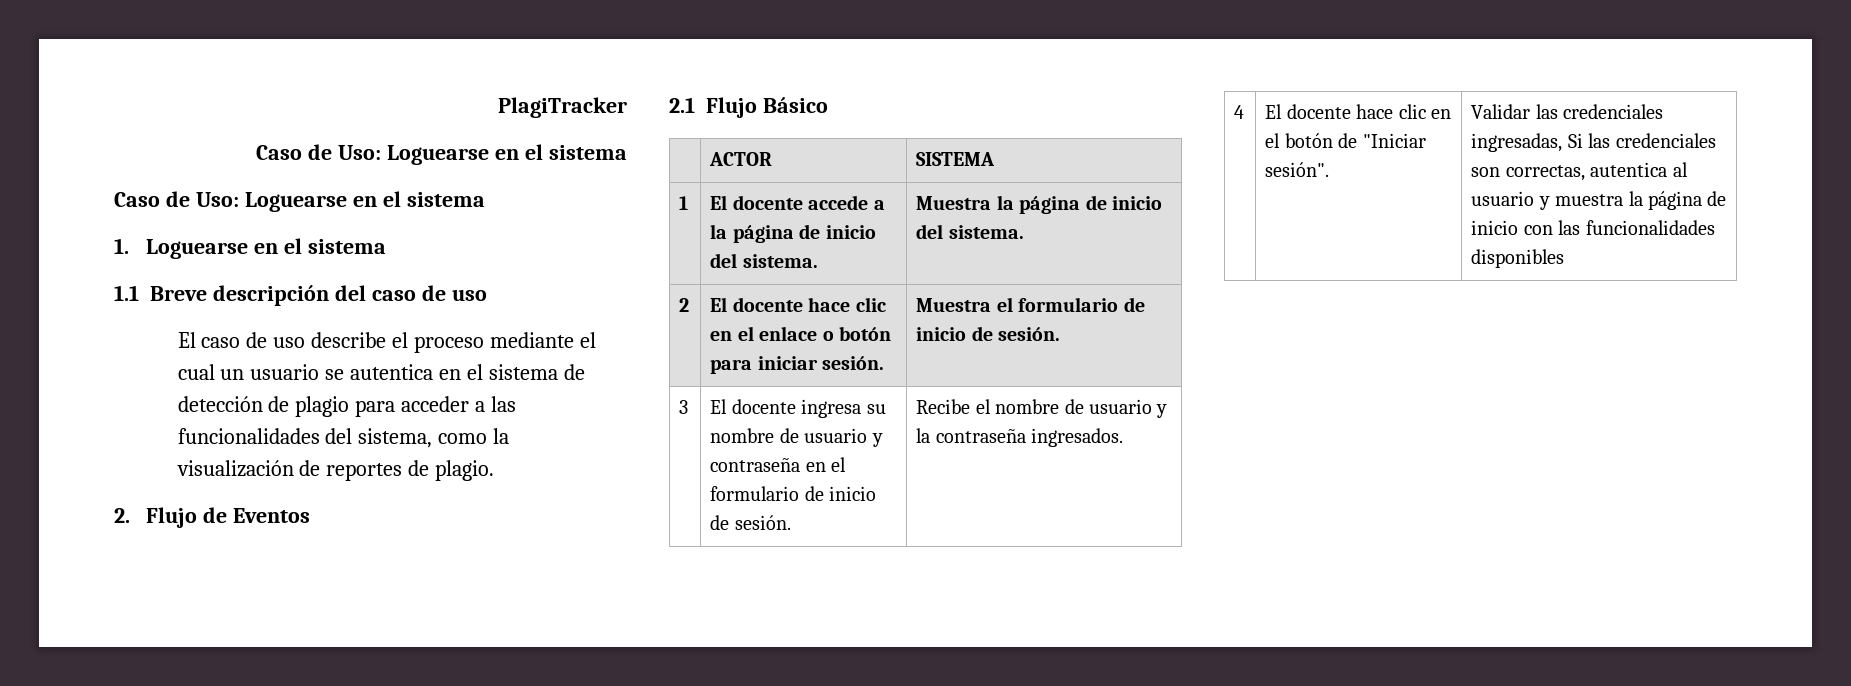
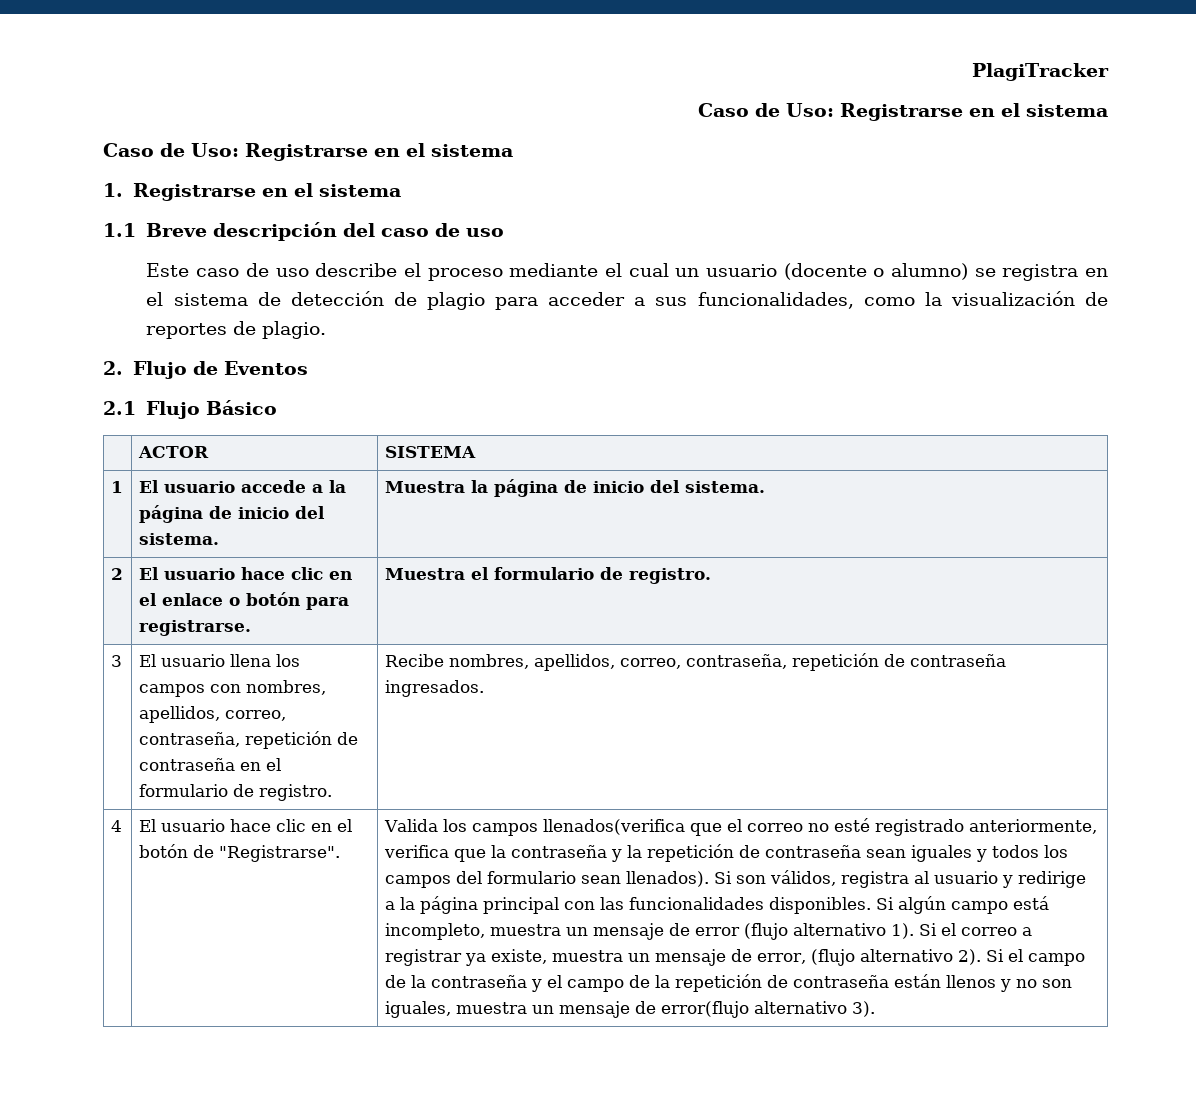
[387,145,490,165] Loguearse -> [840,103,963,121] Registrarse
[244,192,347,212] Loguearse -> [245,143,368,161] Registrarse
[145,239,248,259] Loguearse -> [132,183,256,201] Registrarse
[177,332,196,348] El -> [146,263,190,277] Este
[325,364,434,380] se autentica -> [783,263,1079,281] (docente o alumno) se registra
[491,396,517,412] [177,428,433,448] las funcionalidades del sistema, -> [655,292,854,309] sus funcionalidades,
[732,195,803,210] docente -> [163,481,235,493] usuario
[732,297,803,312] docente -> [163,568,235,580] usuario
[757,356,885,370] iniciar sesión. -> [138,620,251,636] registrarse.
[916,326,1061,341] inicio de sesión. -> [628,568,711,584] registro.
[731,399,886,418] [710,428,883,447] docente ingresa su nombre de usuario y -> [160,654,300,667] [138,680,326,697] [138,706,286,723] [138,731,358,749] usuario llena los campos con nombres, apellidos, correo, contraseña, repetición de
[829,486,877,501] [710,515,791,530] [916,399,1168,418] [916,428,931,443] inicio de sesión. | Recibe el nombre de usuario y la -> [258,784,332,801] [384,653,905,671] registro. | Recibe nombres, apellidos, correo, contraseña, repetición de
[1286,104,1351,119] docente -> [160,819,225,832] usuario
[1362,133,1426,148] [1265,162,1330,177] [1471,104,1664,119] [1471,133,1716,152] [1471,162,1688,181] [1471,191,1727,210] [1471,220,1715,235] [1471,249,1565,268] "Iniciar sesión". | Validar las credenciales ingresadas, Si las credenciales son correctas, autentica al usuario y muestra la página de inicio con las funcionalidades disponibles -> [218,845,340,862] [383,818,1097,836] [383,844,1068,862] [384,870,1086,888] [384,896,1049,914] [384,923,1032,940] [384,949,1085,966] [384,974,1072,992] [384,1001,875,1018] "Registrarse". | Valida los campos llenados(verifica que el correo no esté registrado anteriormente, verifica que la contraseña y la repetición de contraseña sean iguales y todos los campos del formulario sean llenados). Si son válidos, registra al usuario y redirige a la página principal con las funcionalidades disponibles. Si algún campo está incompleto, muestra un mensaje de error (flujo alternativo 1). Si el correo a registrar ya existe, muestra un mensaje de error, (flujo alternativo 2). Si el campo de la contraseña y el campo de la repetición de contraseña están llenos y no son iguales, muestra un mensaje de error(flujo alternativo 3).

